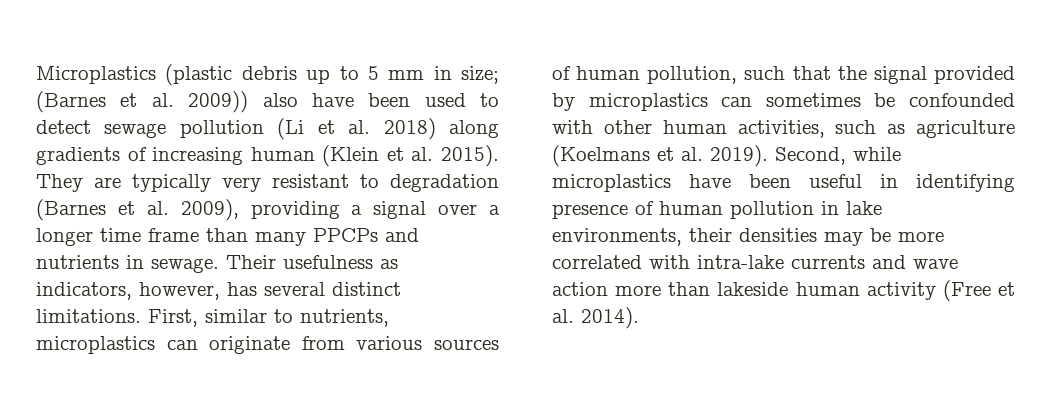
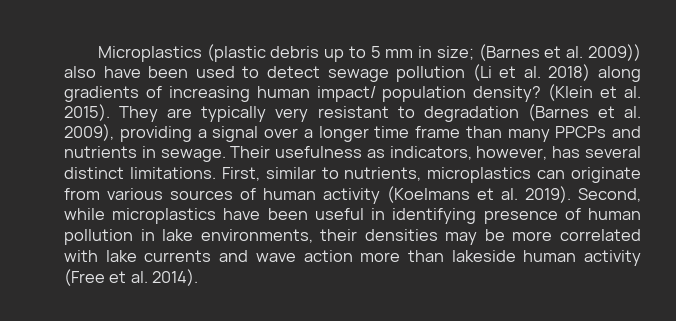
(315, 154) none -> [316,86,542,102] impact/ population density?
[647,66,1015,84] [552,93,1015,111] [552,120,1015,138] pollution, such that the signal provided by microplastics can sometimes be confounded with other human activities, such as agriculture -> [323,188,380,204] activity
[697,255,784,269] intra-lake -> [105,250,137,262] lake

